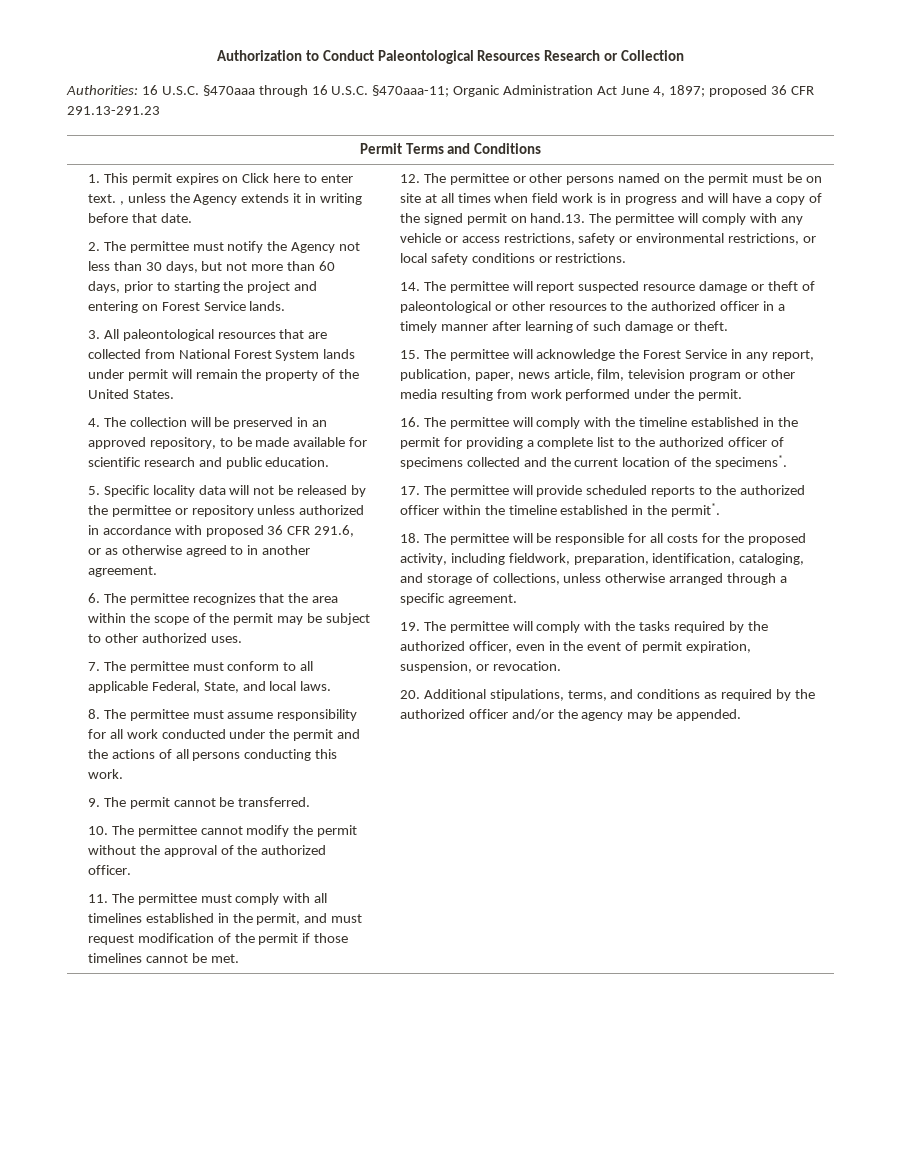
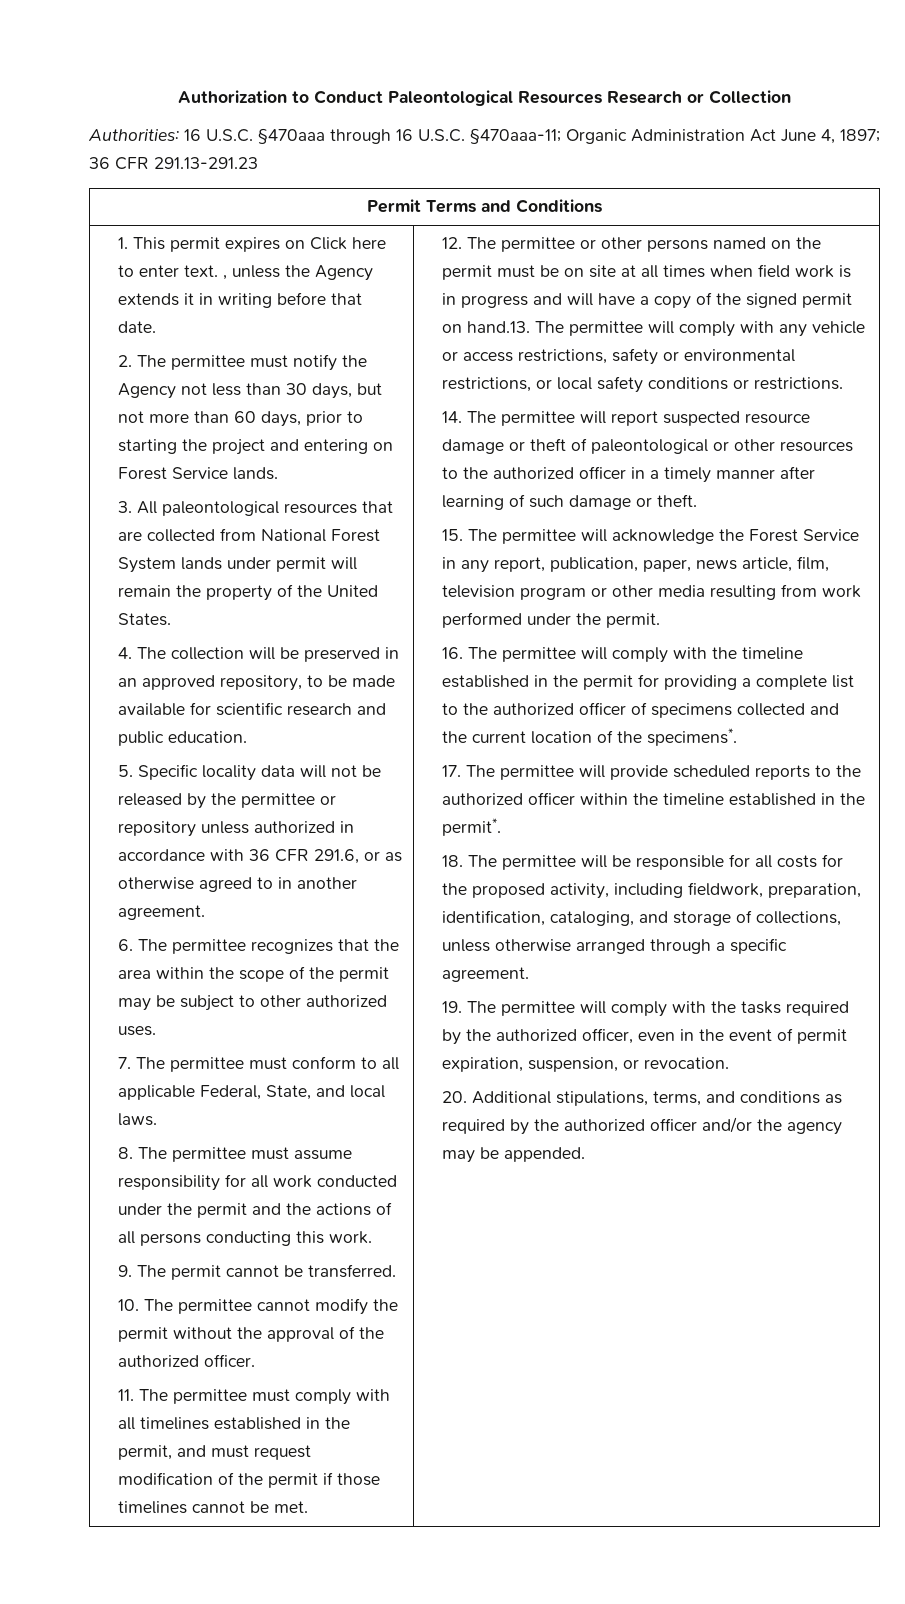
[708,85,767,97] proposed -> (880, 135) none
[205,525,264,537] proposed -> (244, 855) none

